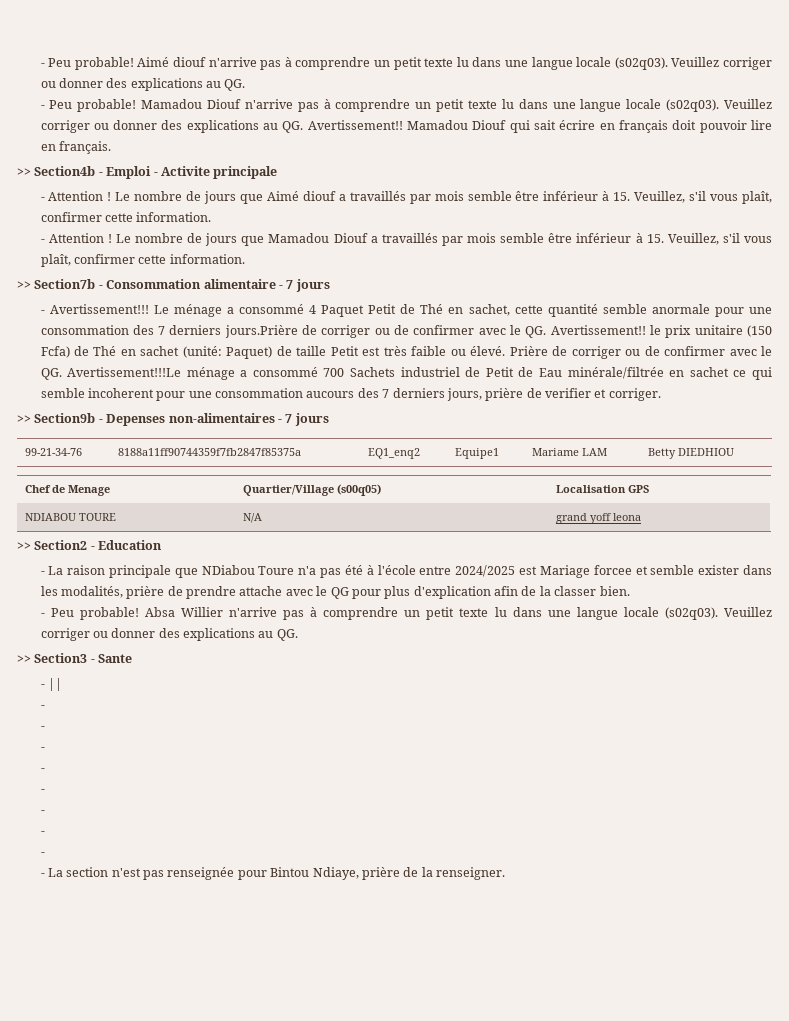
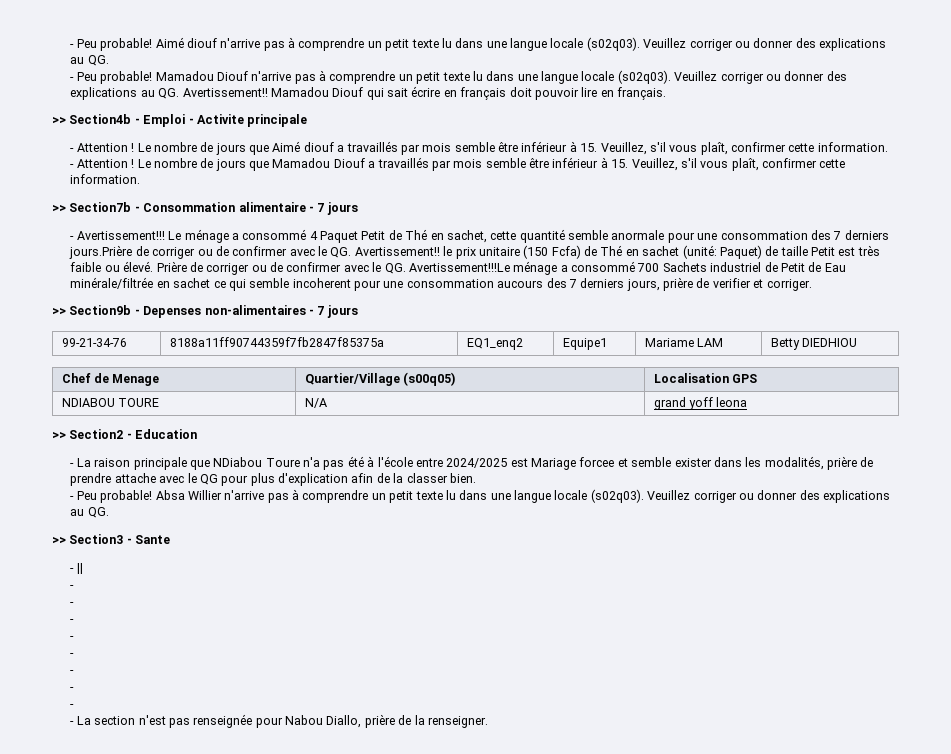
[270,867,359,880] Bintou Ndiaye, -> [285,715,362,728] Nabou Diallo,

